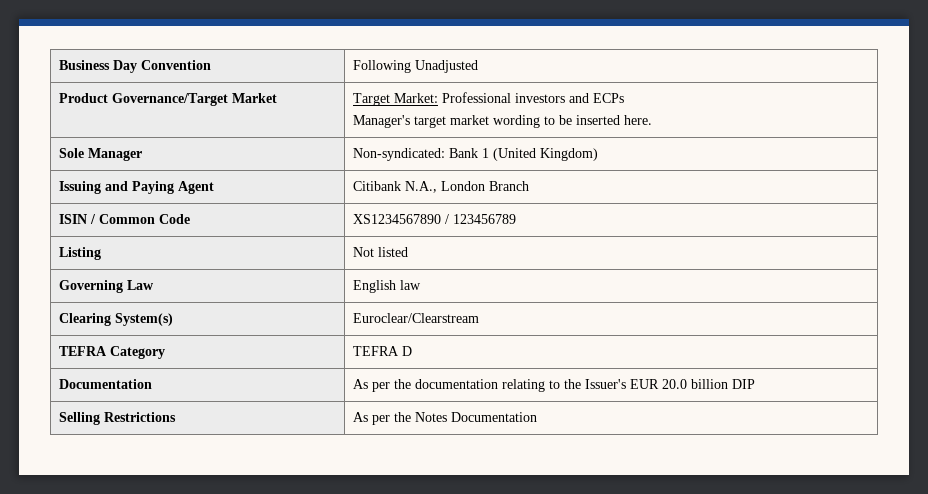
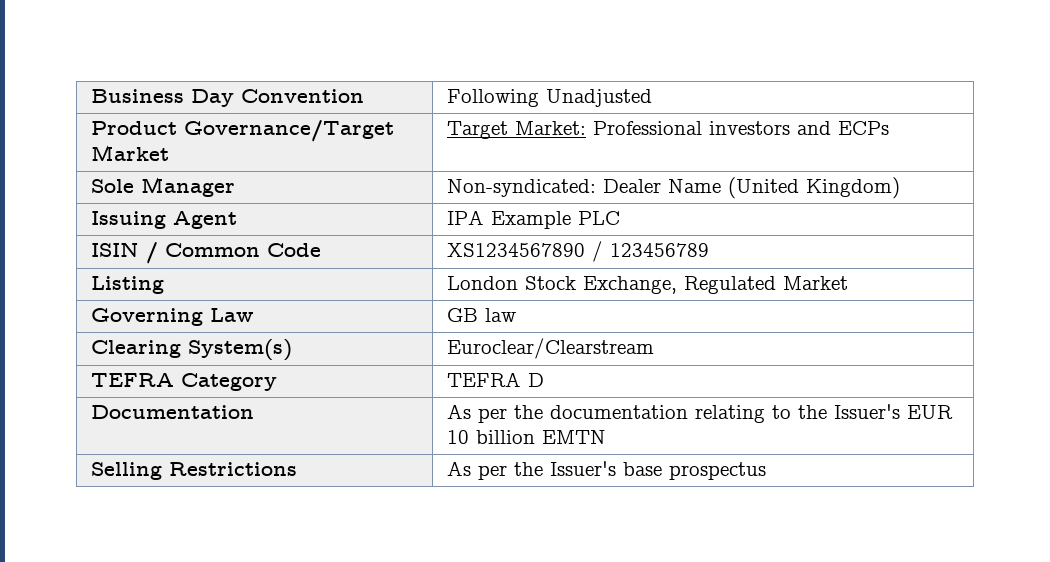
[352,115,652,128] // Manager's target market wording to be inserted here. -> (890, 128) none
[448,148,489,158] Bank 1 -> [603,179,722,193] Dealer Name
[104,181,174,194] and Paying -> (167, 220) none
[352,181,529,193] Citibank N.A., London Branch -> [447,210,621,229] IPA Example PLC
[352,247,408,257] Not listed -> [447,276,849,294] London Stock Exchange, Regulated Market
[352,280,396,293] English -> [447,308,479,322] GB
[661,379,755,389] 20.0 billion DIP -> [447,430,607,444] 10 billion EMTN
[414,412,537,422] Notes Documentation -> [550,461,767,480] Issuer's base prospectus

